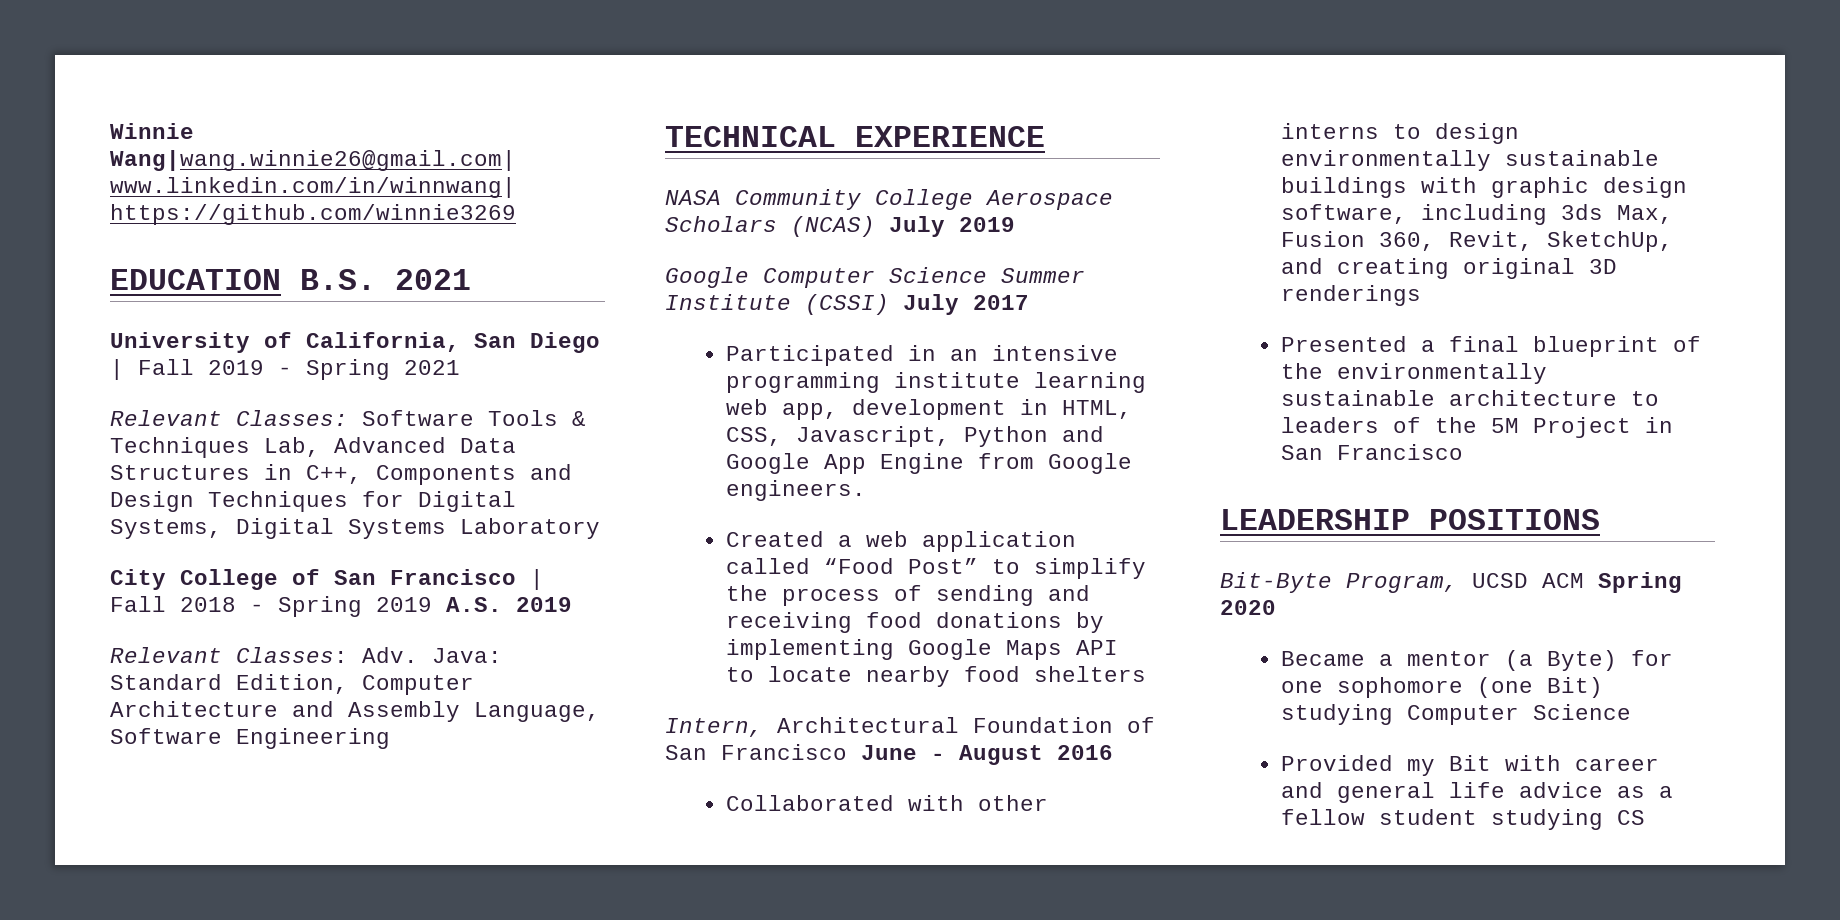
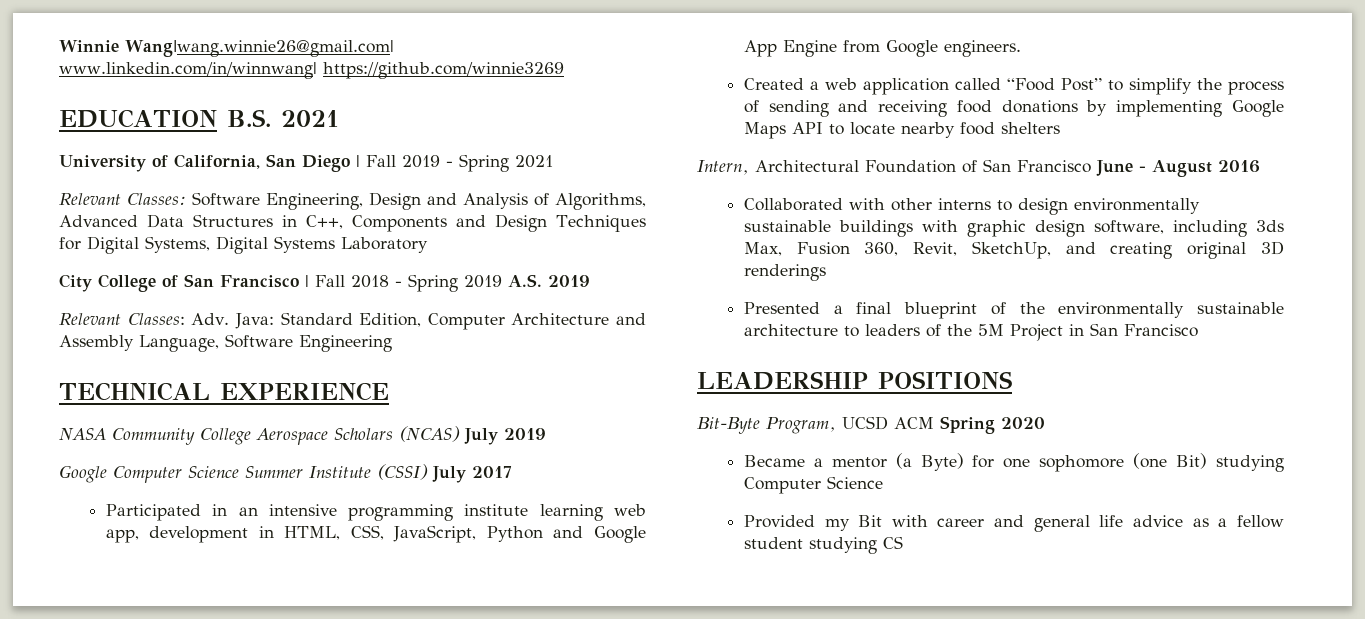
[488,410,586,426] [110,437,320,458] Tools & Techniques Lab, -> [266,192,646,210] Engineering, Design and Analysis of Algorithms,
[796,426,951,447] Javascript, -> [393,525,477,543] JavaScript,

